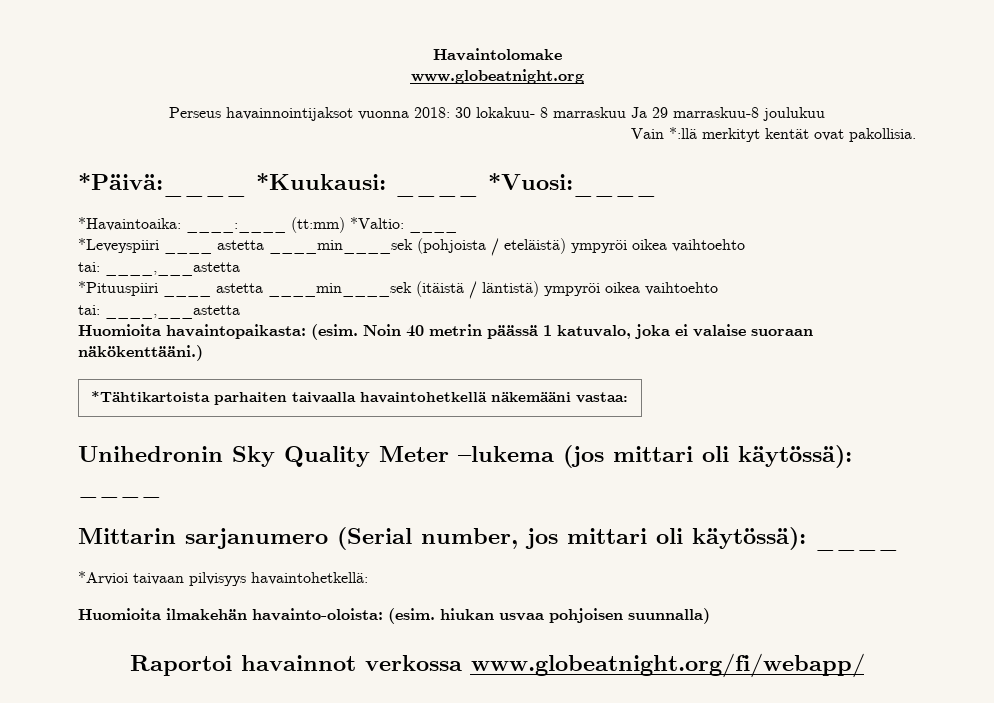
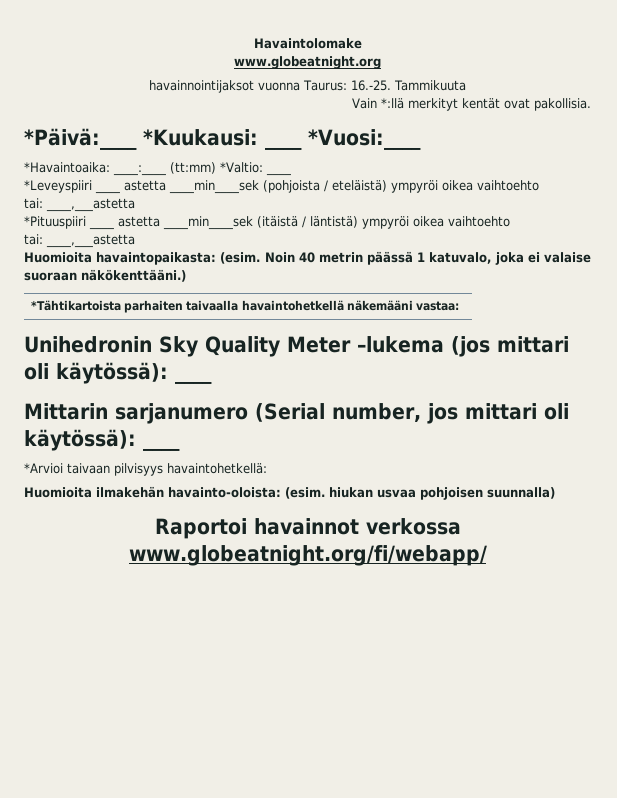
[169,107,221,118] Perseus -> (381, 62) none
[414,107,825,121] 2018: 30 lokakuu- 8 marraskuu Ja 29 marraskuu-8 joulukuu -> [302,80,467,91] Taurus: 16.-25. Tammikuuta

